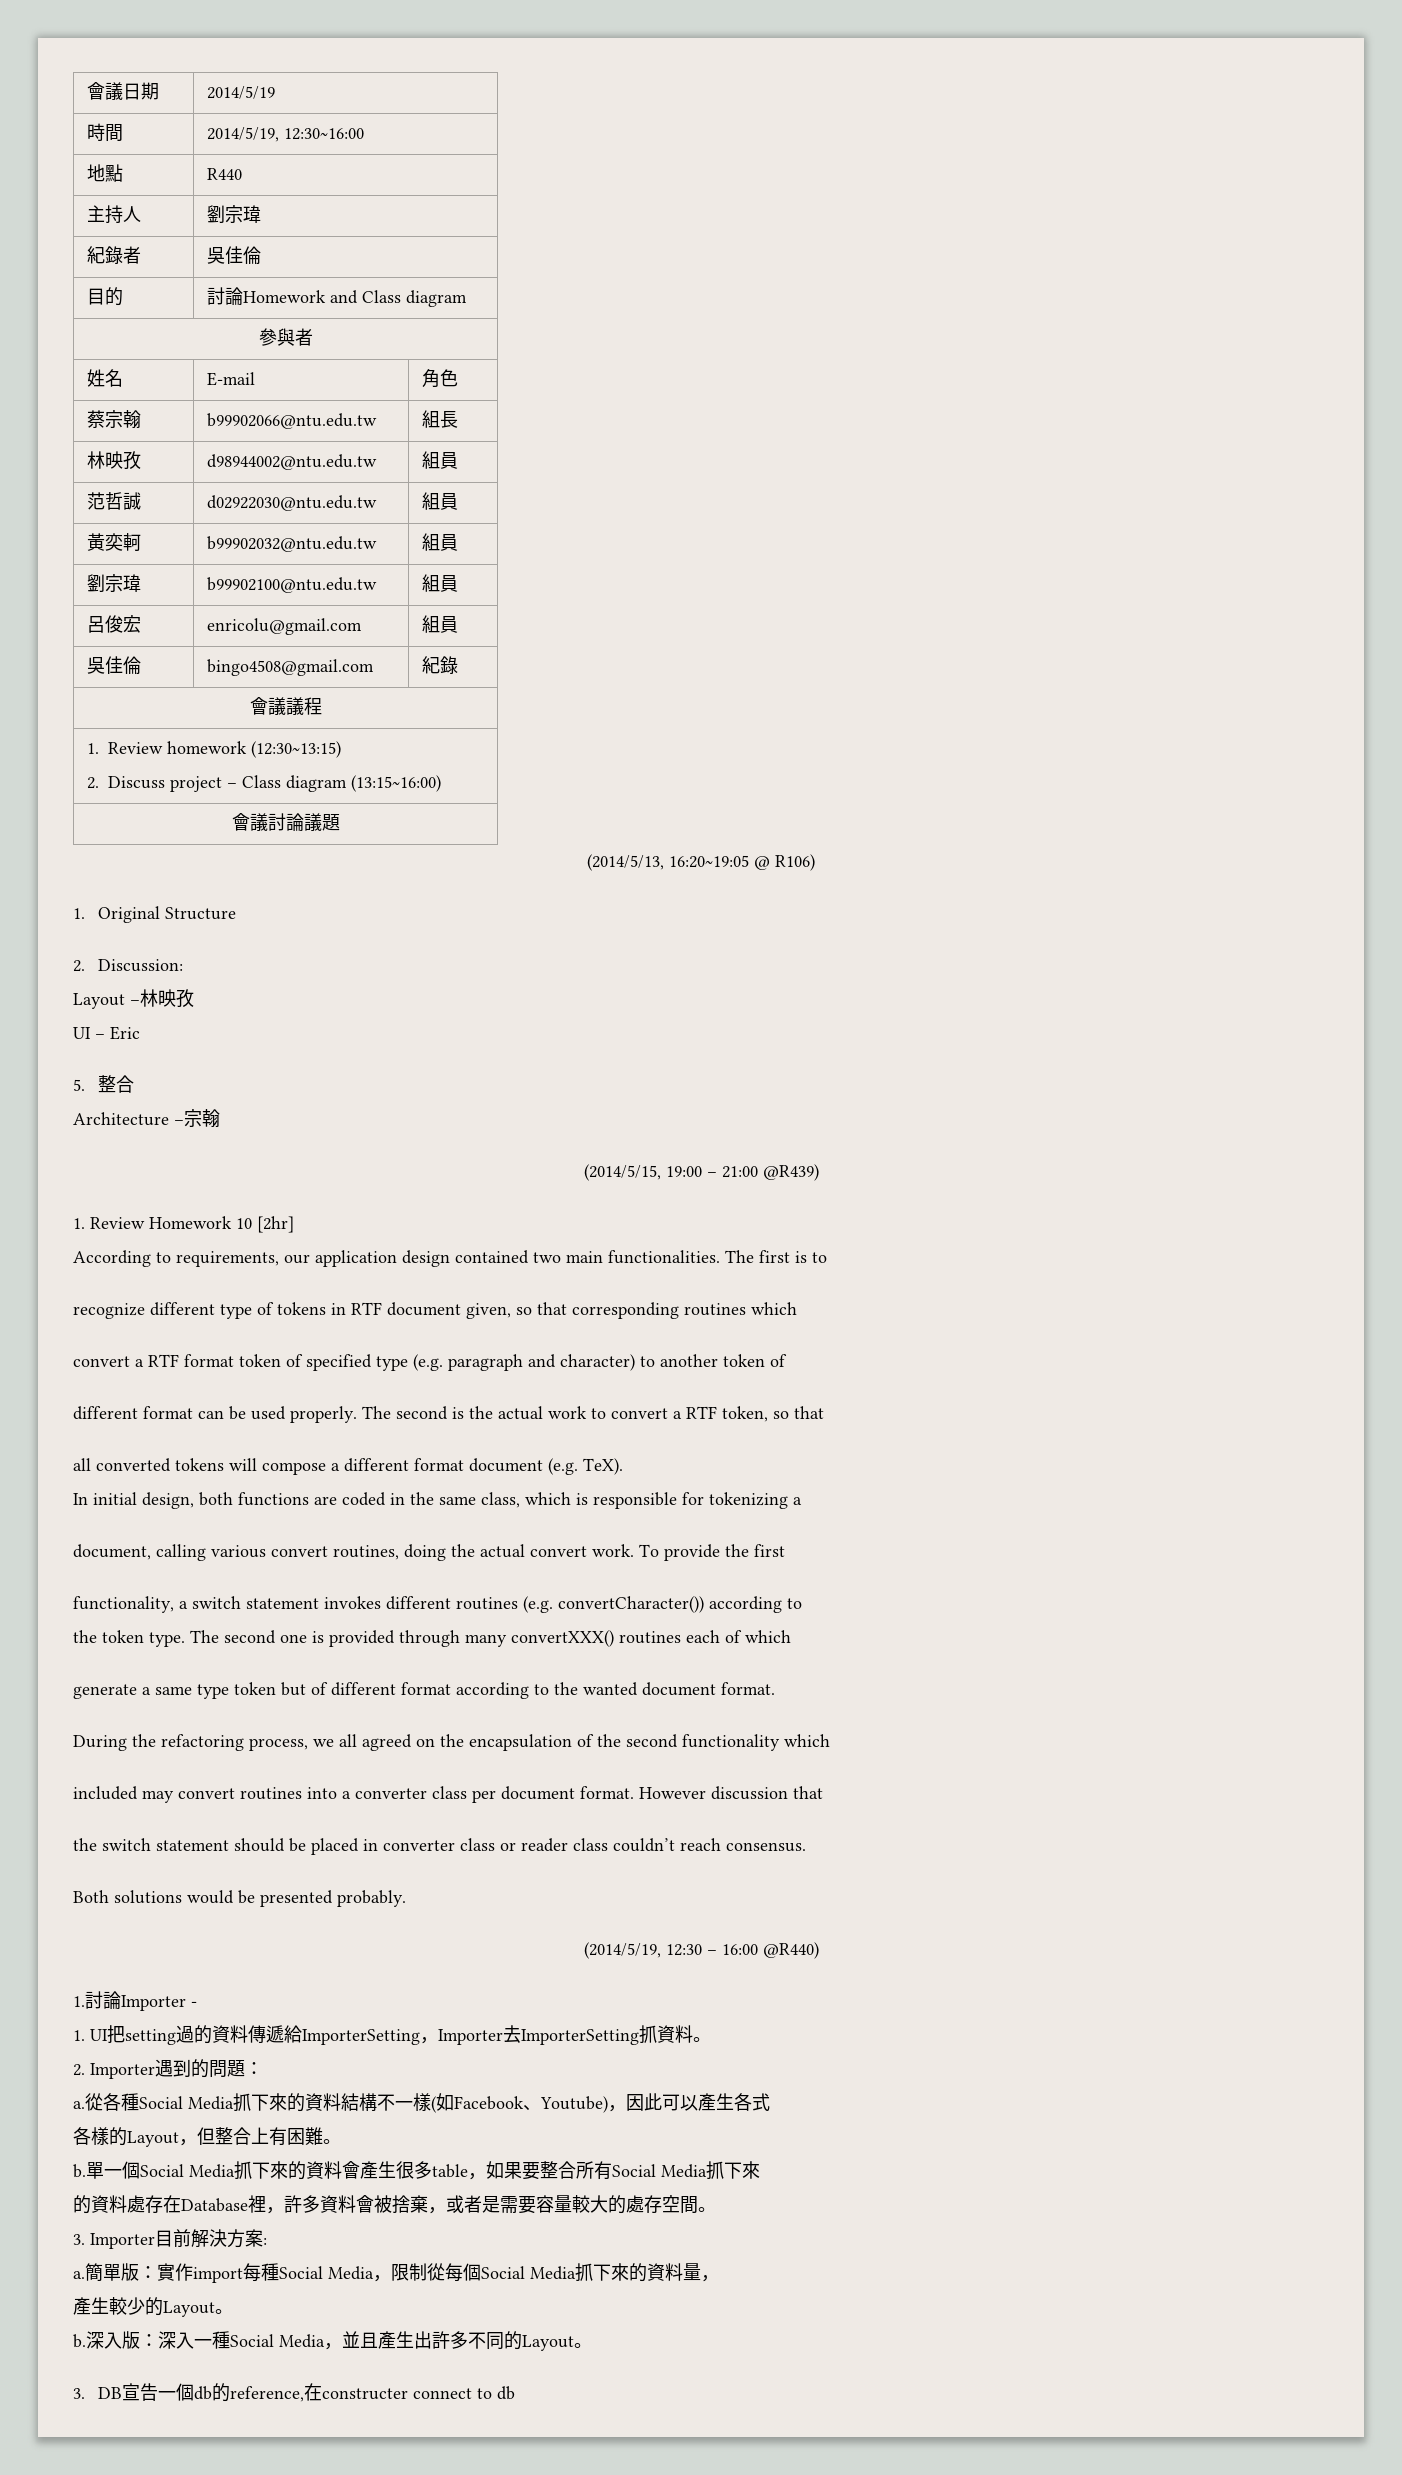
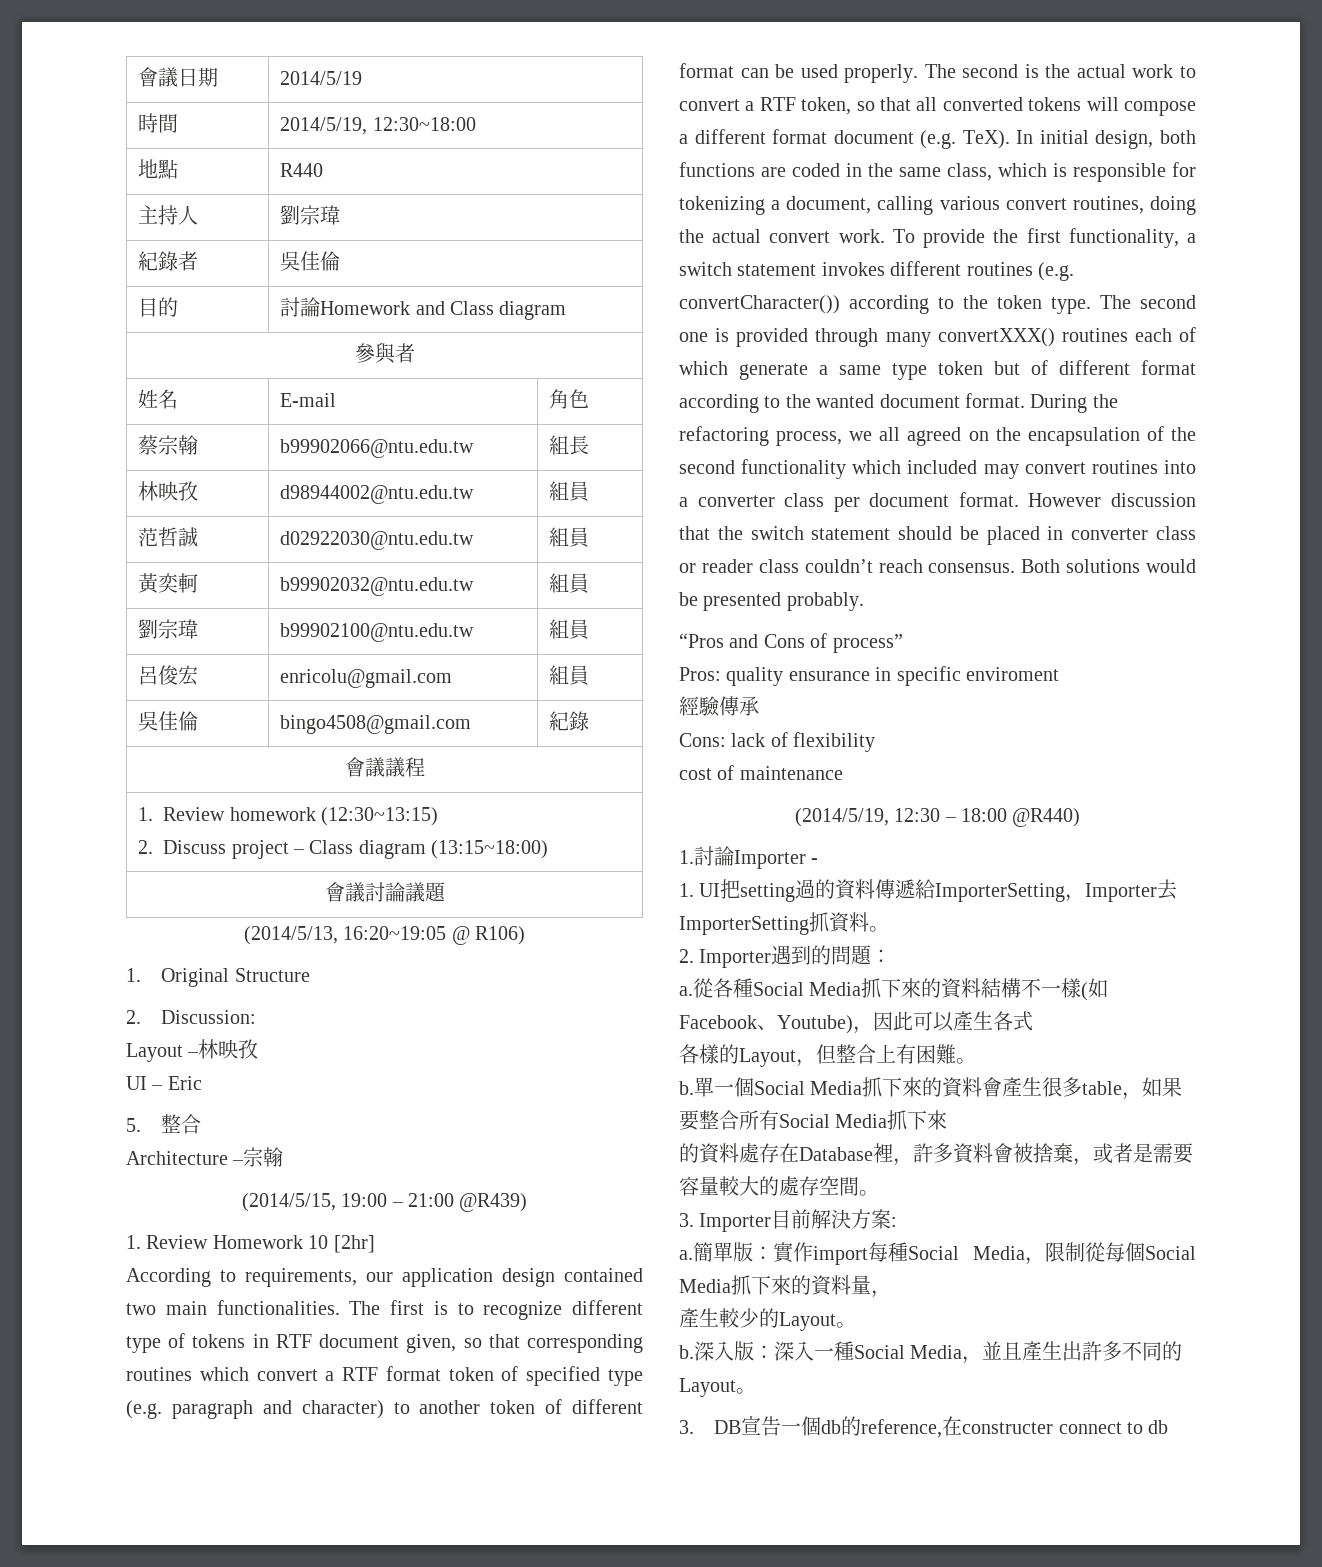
[284,128,365,140] 12:30~16:00 -> [372,117,476,131] 12:30~18:00
[351,775,442,792] (13:15~16:00) -> [431,840,549,859] (13:15~18:00)
(827, 1257) // -> (474, 1309) none
(797, 1308) // -> (249, 1374) none
(787, 1360) // -> (563, 1406) none
(824, 1412) // -> (911, 104) none
(623, 1466) // -> (1010, 139) none
(802, 1501) // -> (781, 205) none
(785, 1550) // -> (1061, 235) none
(802, 1603) // -> (954, 303) none
(791, 1636) // -> (728, 368) none
(775, 1688) // -> (1025, 400) none
(830, 1740) // -> (902, 467) none
(823, 1792) // -> (710, 533) none
(806, 1847) // -> (1016, 568) none
(406, 1898) none -> [679,633,903,653] [679,666,1059,686] [679,696,759,717] [679,732,876,752] [679,765,843,780] // “Pros and Cons of process” // Pros: quality ensurance in specific enviroment // 經驗傳承 // Cons: lack of flexibility // cost of maintenance
[721,1944,758,1955] 16:00 -> [960,808,1007,822] 18:00

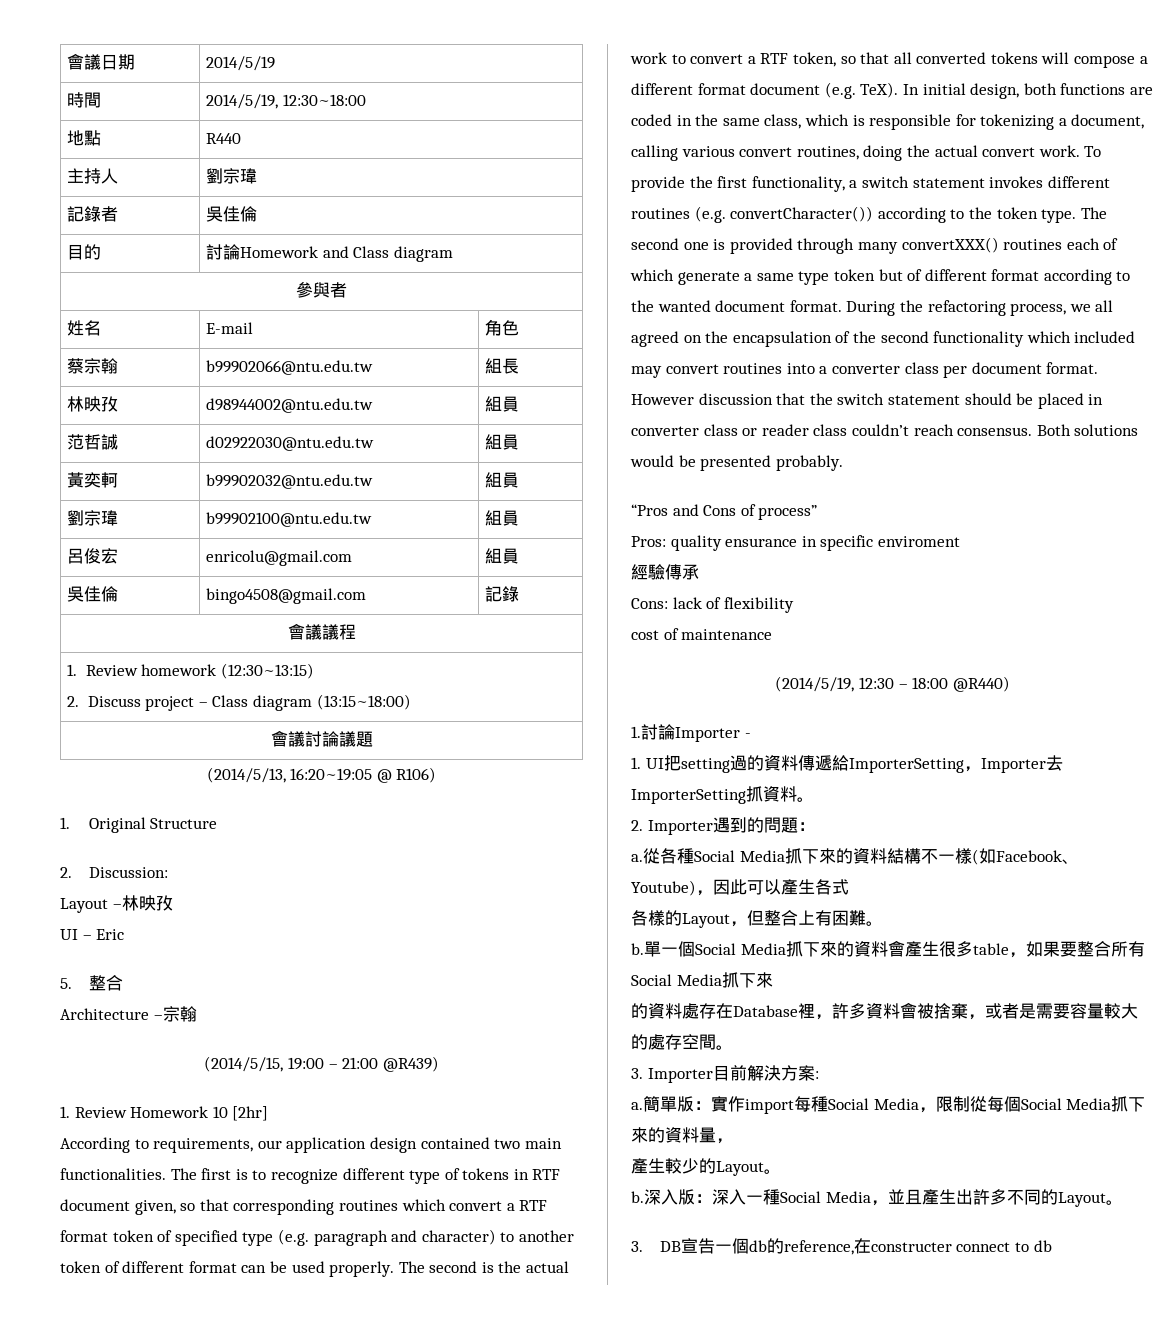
[138,251,159,271] 紀 -> [67,206,85,222] 記
[549,711,570,731] 紀 -> [485,586,503,602] 記

